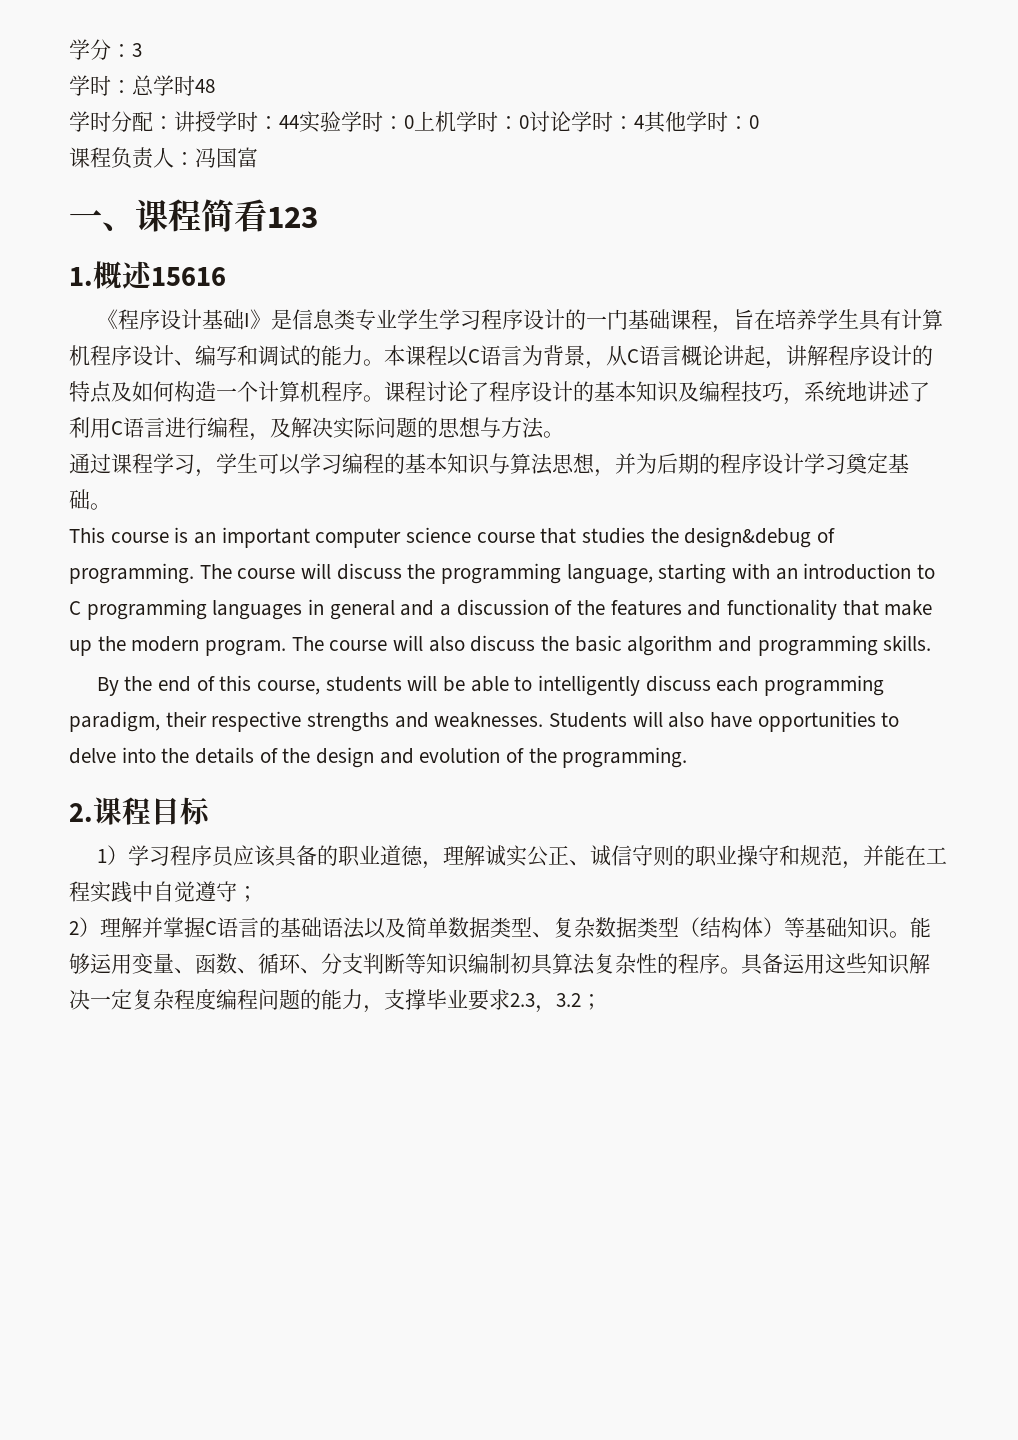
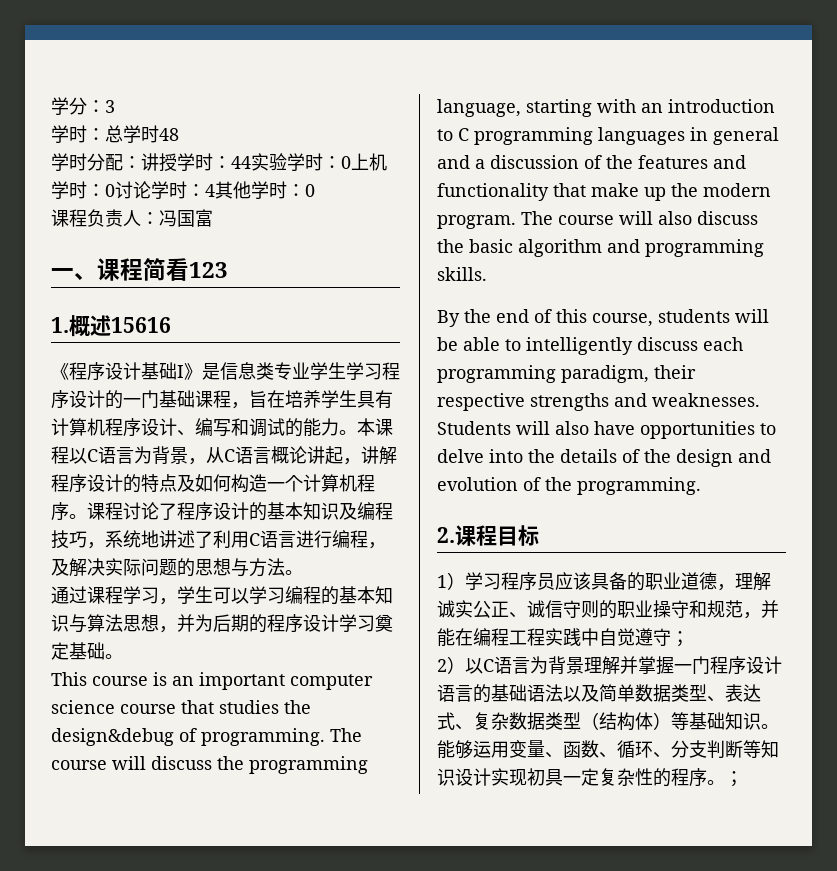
(926, 855) none -> [473,628,509,646] 编程
[100,917,217,938] 理解并掌握C -> [465,656,782,675] 以C语言为背景理解并掌握一门程序设计
(553, 935) none -> [725,684,761,702] [437,712,473,730] 表达式、
[468,953,930,975] [69,988,581,1013] 编制初具算法复杂性的程序。具备运用这些知识解决一定复杂程度编程问题的能力，支撑毕业要求2.3，3.2 -> [455,768,725,787] 设计实现初具一定复杂性的程序。

